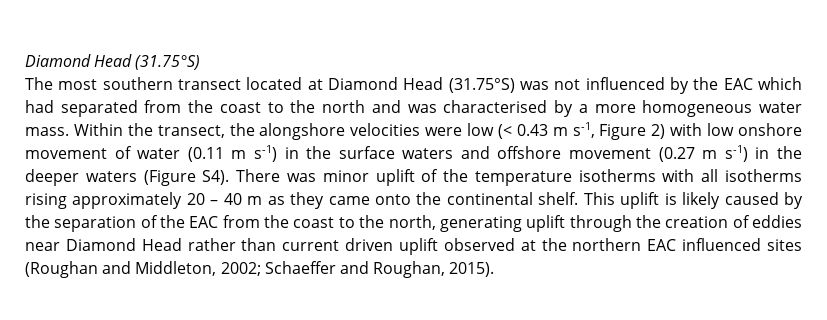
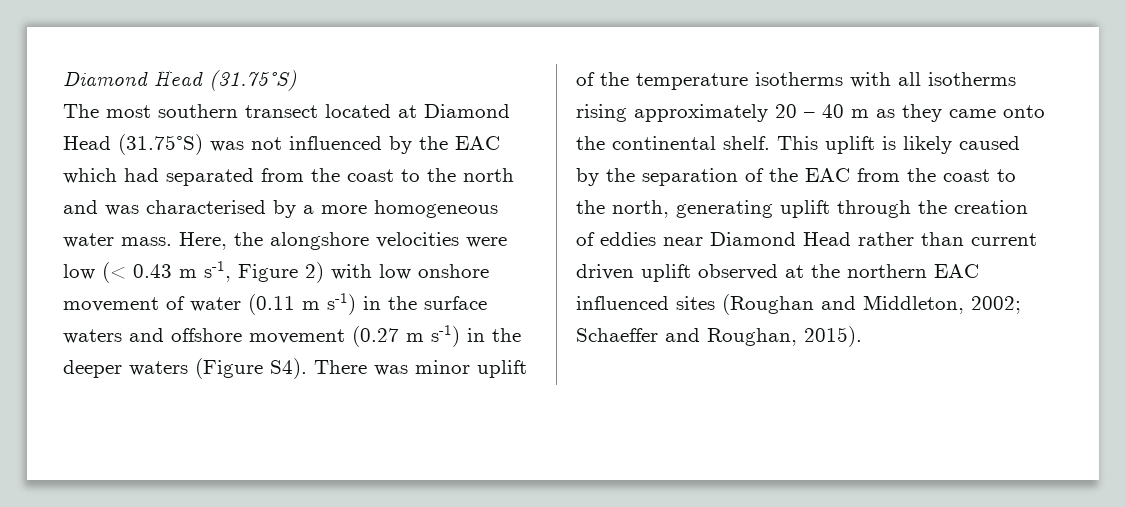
[73,123,225,138] Within the transect, -> [179,232,227,250] Here,

